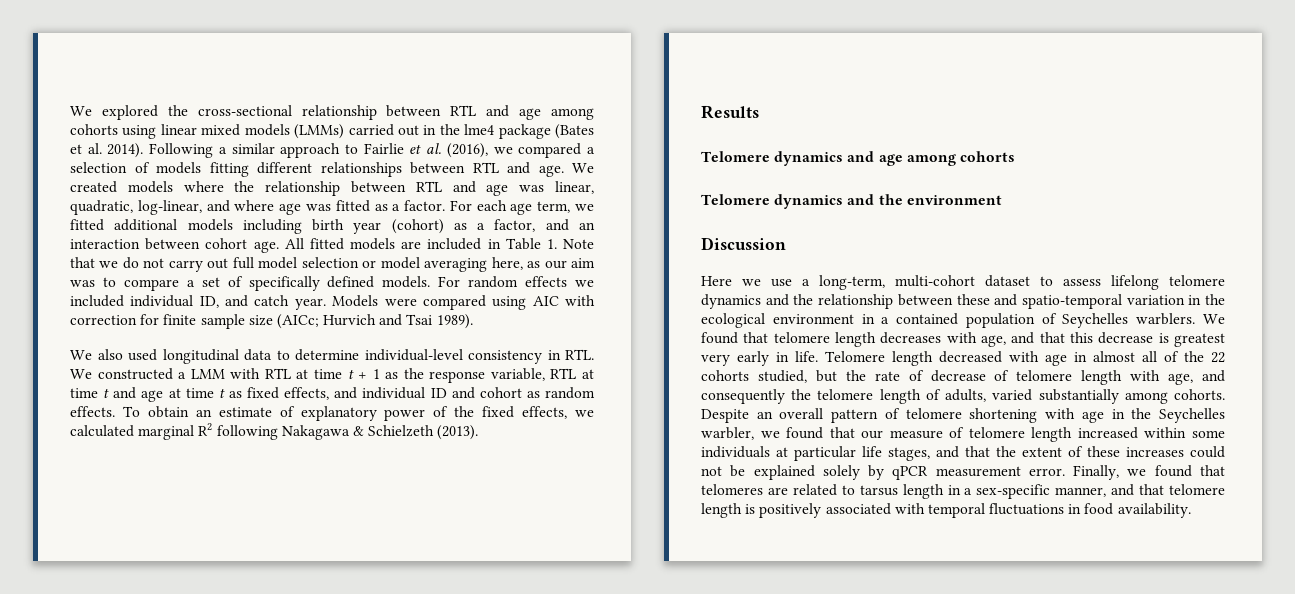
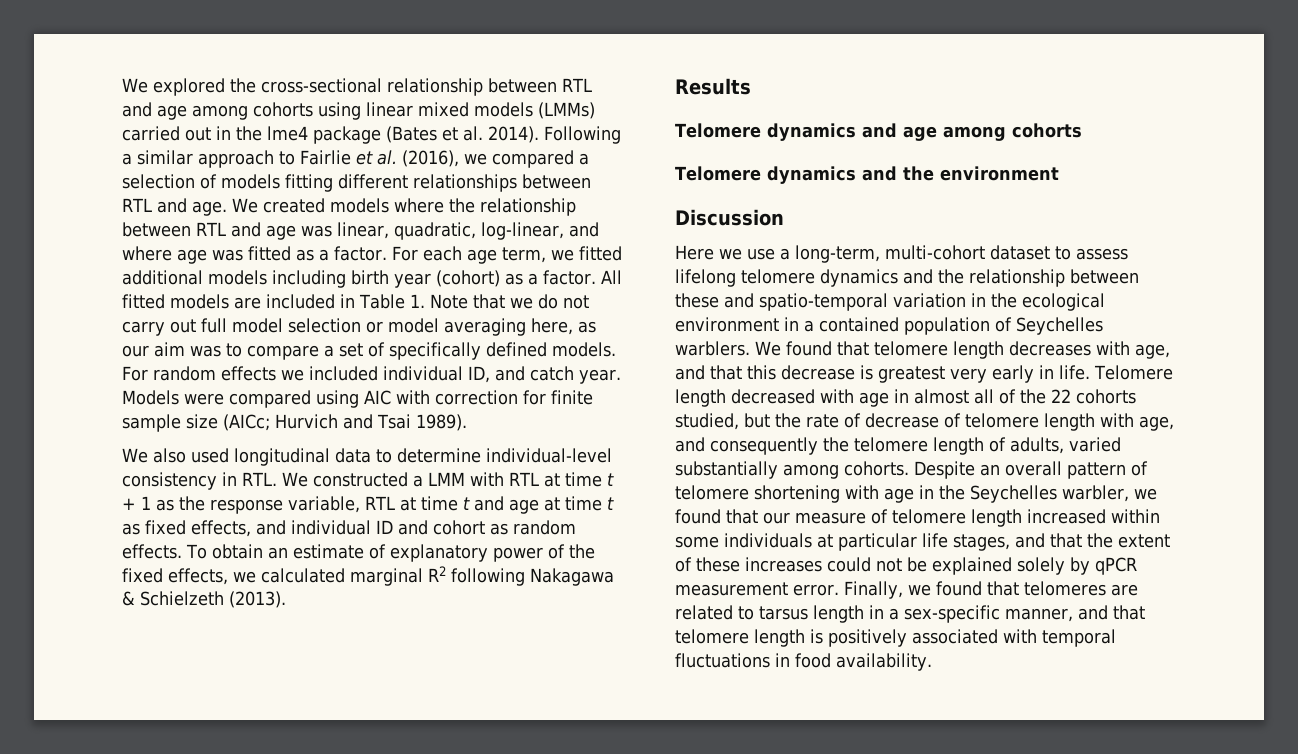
[494,219,595,232] [70,238,279,253] factor, and an interaction between cohort age. -> [543,270,596,285] factor.

